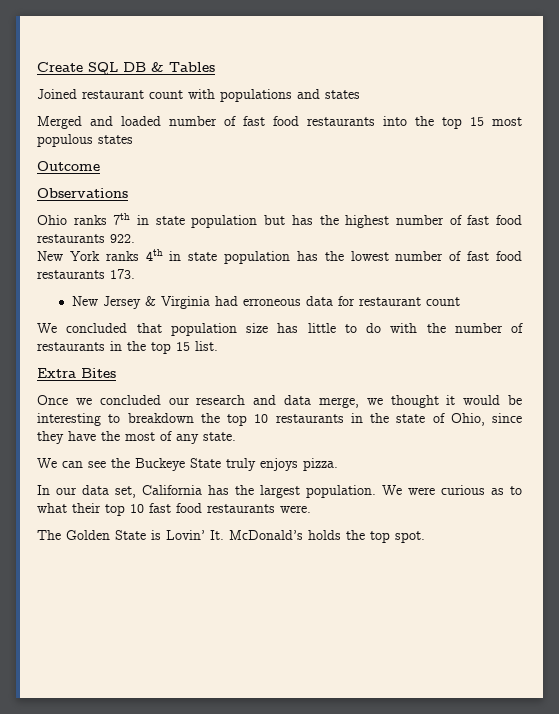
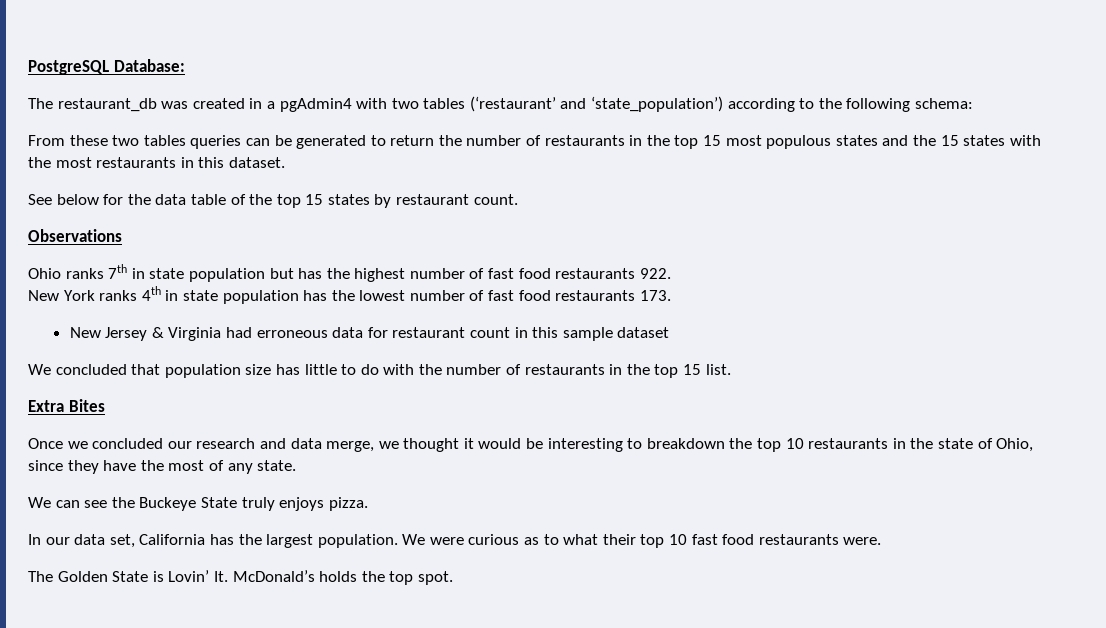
[37,62,215,75] [37,89,360,102] [37,116,407,129] Create SQL DB & Tables // Joined restaurant count with populations and states // Merged and loaded number of fast food restaurants into -> [28,59,185,75] [28,96,974,112] [28,135,643,149] PostgreSQL Database: // The restaurant_db was created in a pgAdmin4 with two tables (‘restaurant’ and ‘state_population’) according to the following schema: // From these two tables queries can be generated to return the number of restaurants in
[37,161,100,171] // Outcome -> [882,135,1041,146] [28,157,285,168] [28,194,518,208] and the 15 states with the most restaurants in this dataset. // See below for the data table of the top 15 states by restaurant count.
(460, 301) none -> [514,327,670,341] in this sample dataset

